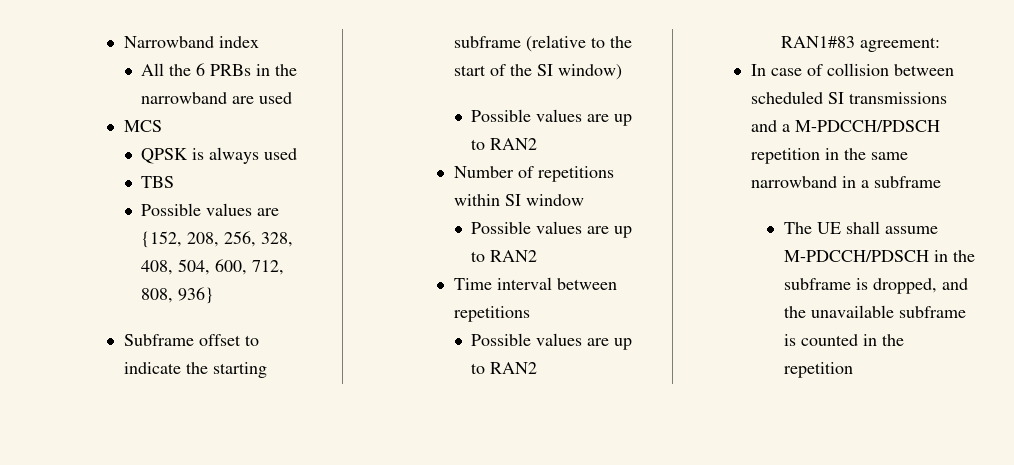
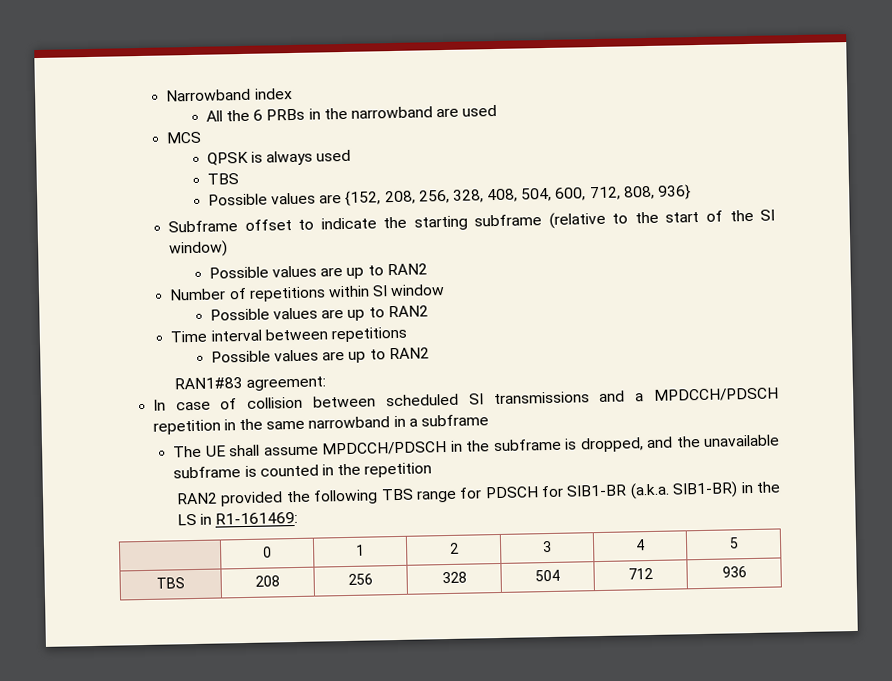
[794,120,940,132] M-PDCCH/PDSCH -> [654,387,779,402] MPDCCH/PDSCH
[783,250,929,262] M-PDCCH/PDSCH -> [322,441,448,456] MPDCCH/PDSCH
(853, 370) none -> [176,481,781,507] [177,511,299,526] [263,546,272,558] [356,544,365,556] [448,542,459,554] [542,540,552,553] [635,539,645,551] [728,537,739,549] [156,577,185,589] [255,575,280,587] [348,573,373,585] [441,571,467,584] [535,569,560,582] [628,567,653,580] [721,566,747,578] // RAN2 provided the following TBS range for PDSCH for SIB1-BR (a.k.a. SIB1-BR) in the LS in R1-161469: // | 0 | 1 | 2 | 3 | 4 | 5 // TBS | 208 | 256 | 328 | 504 | 712 | 936

